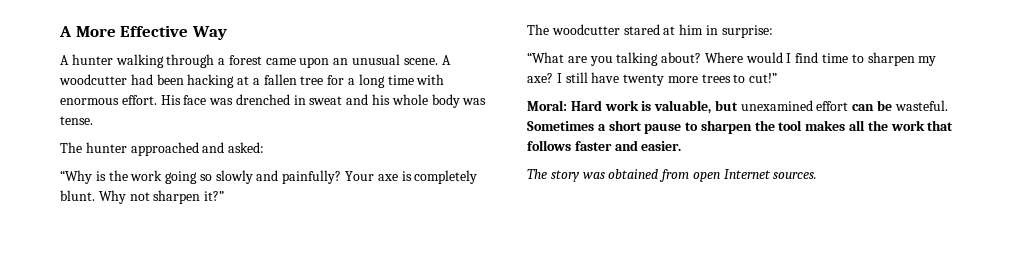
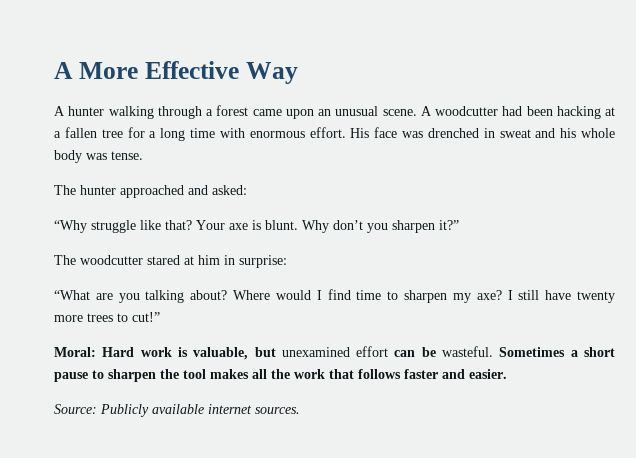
[95,170,342,184] is the work going so slowly and painfully? -> [91,220,192,233] struggle like that?
[414,170,478,184] completely -> (261, 225) none
[129,192,150,201] not -> [333,220,388,233] don’t you
[527,169,771,182] The story was obtained from open Internet -> [54,404,252,417] Source: Publicly available internet

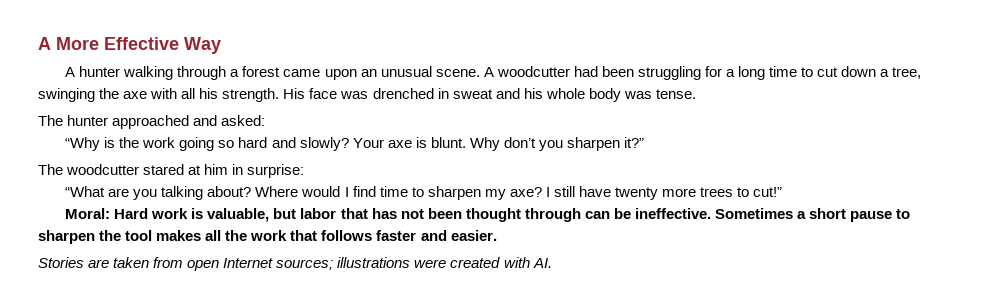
[556,106,615,119] [54,127,346,141] hacking at a fallen tree for a long time with enormous effort. -> [637,66,922,80] [38,88,280,102] struggling for a long time to cut down a tree, swinging the axe with all his strength.
[91,220,192,233] struggle like that? -> [104,137,349,151] is the work going so hard and slowly?
[281,346,389,357] unexamined effort -> [300,208,581,222] labor that has not been thought through
[442,346,494,357] wasteful. -> [634,208,711,219] ineffective.
[54,404,300,417] Source: Publicly available internet sources. -> [38,257,552,271] Stories are taken from open Internet sources; illustrations were created with AI.

